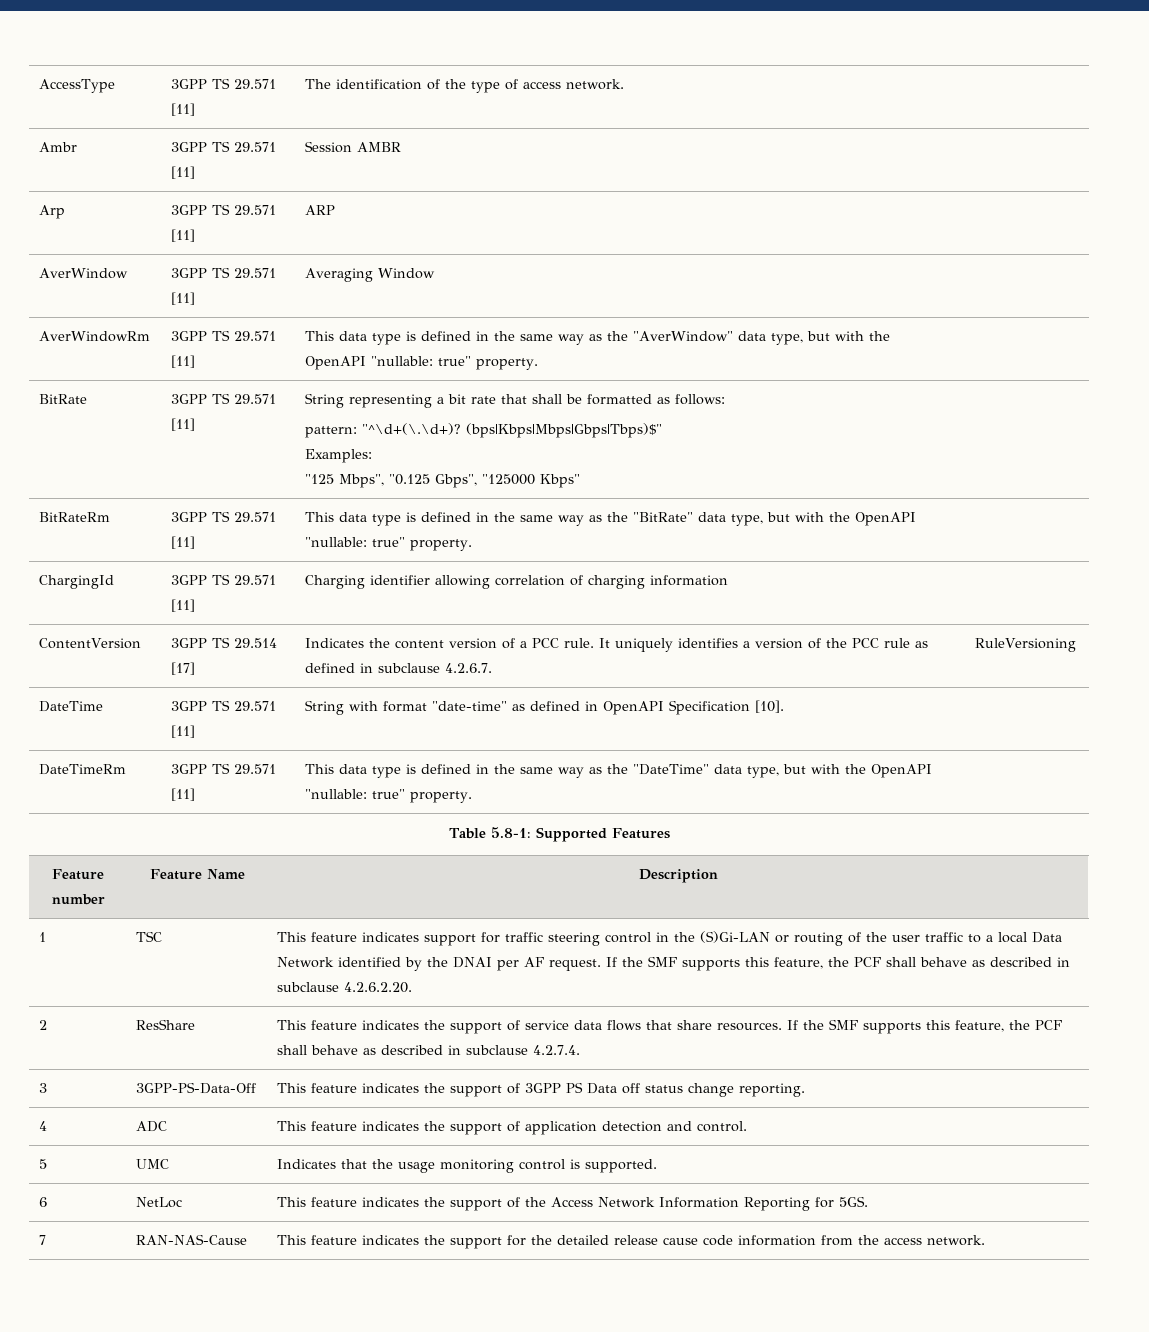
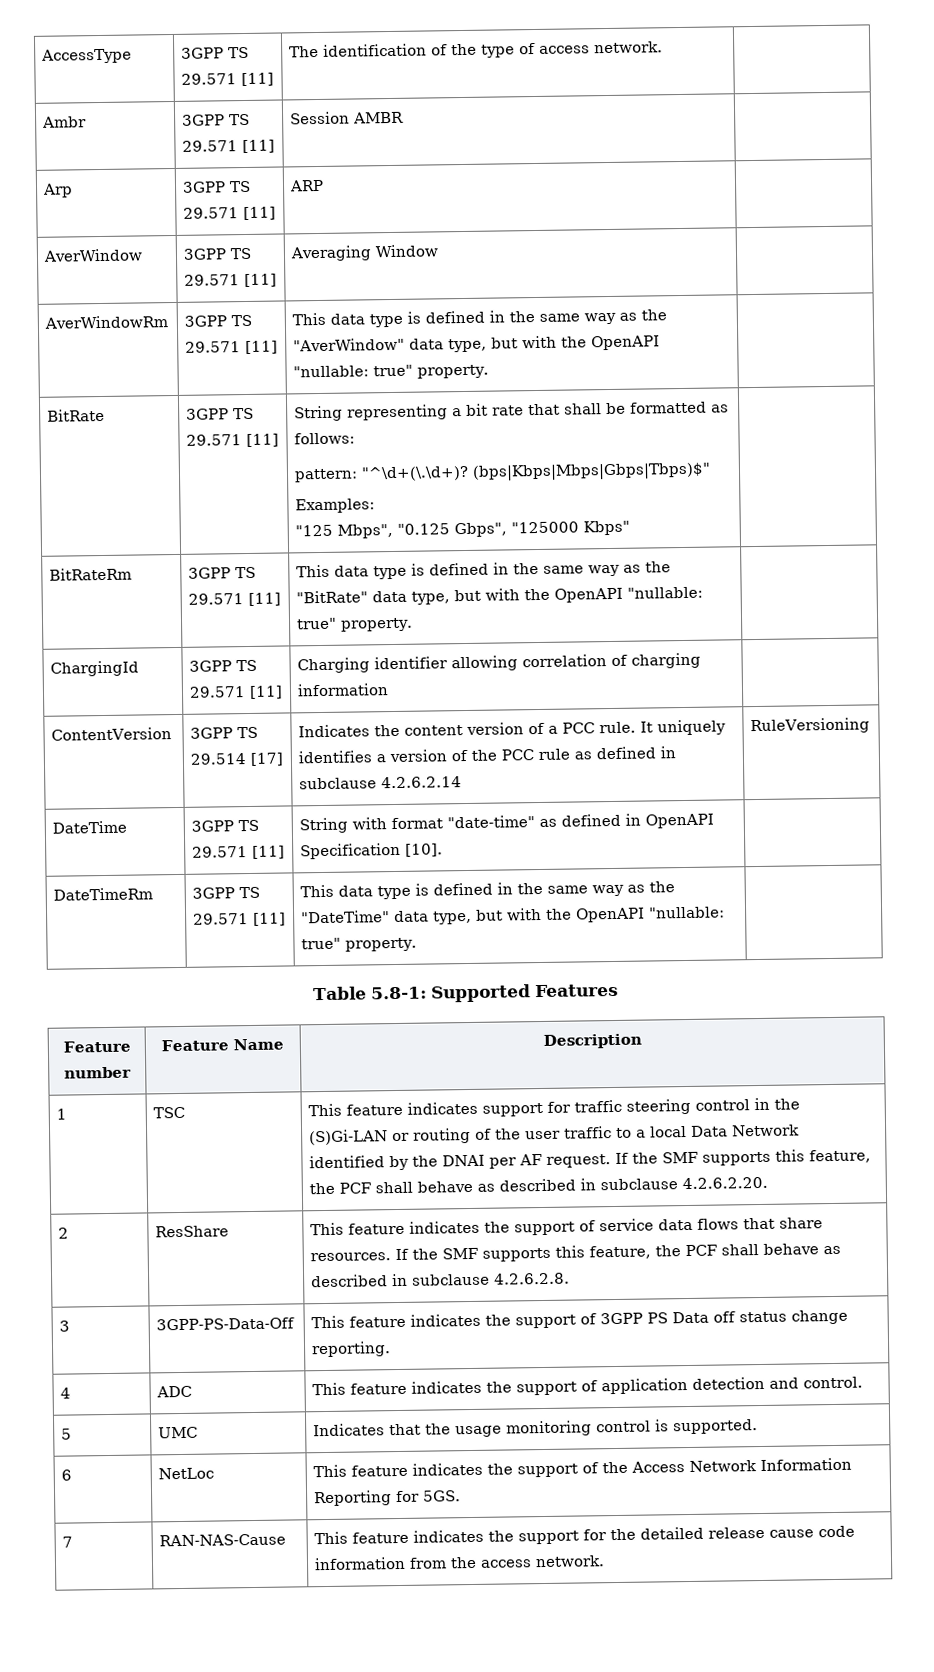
[445,663,493,673] 4.2.6.7. -> [381,776,463,789] 4.2.6.2.14
[533,1045,581,1055] 4.2.7.4. -> [494,1272,571,1285] 4.2.6.2.8.

